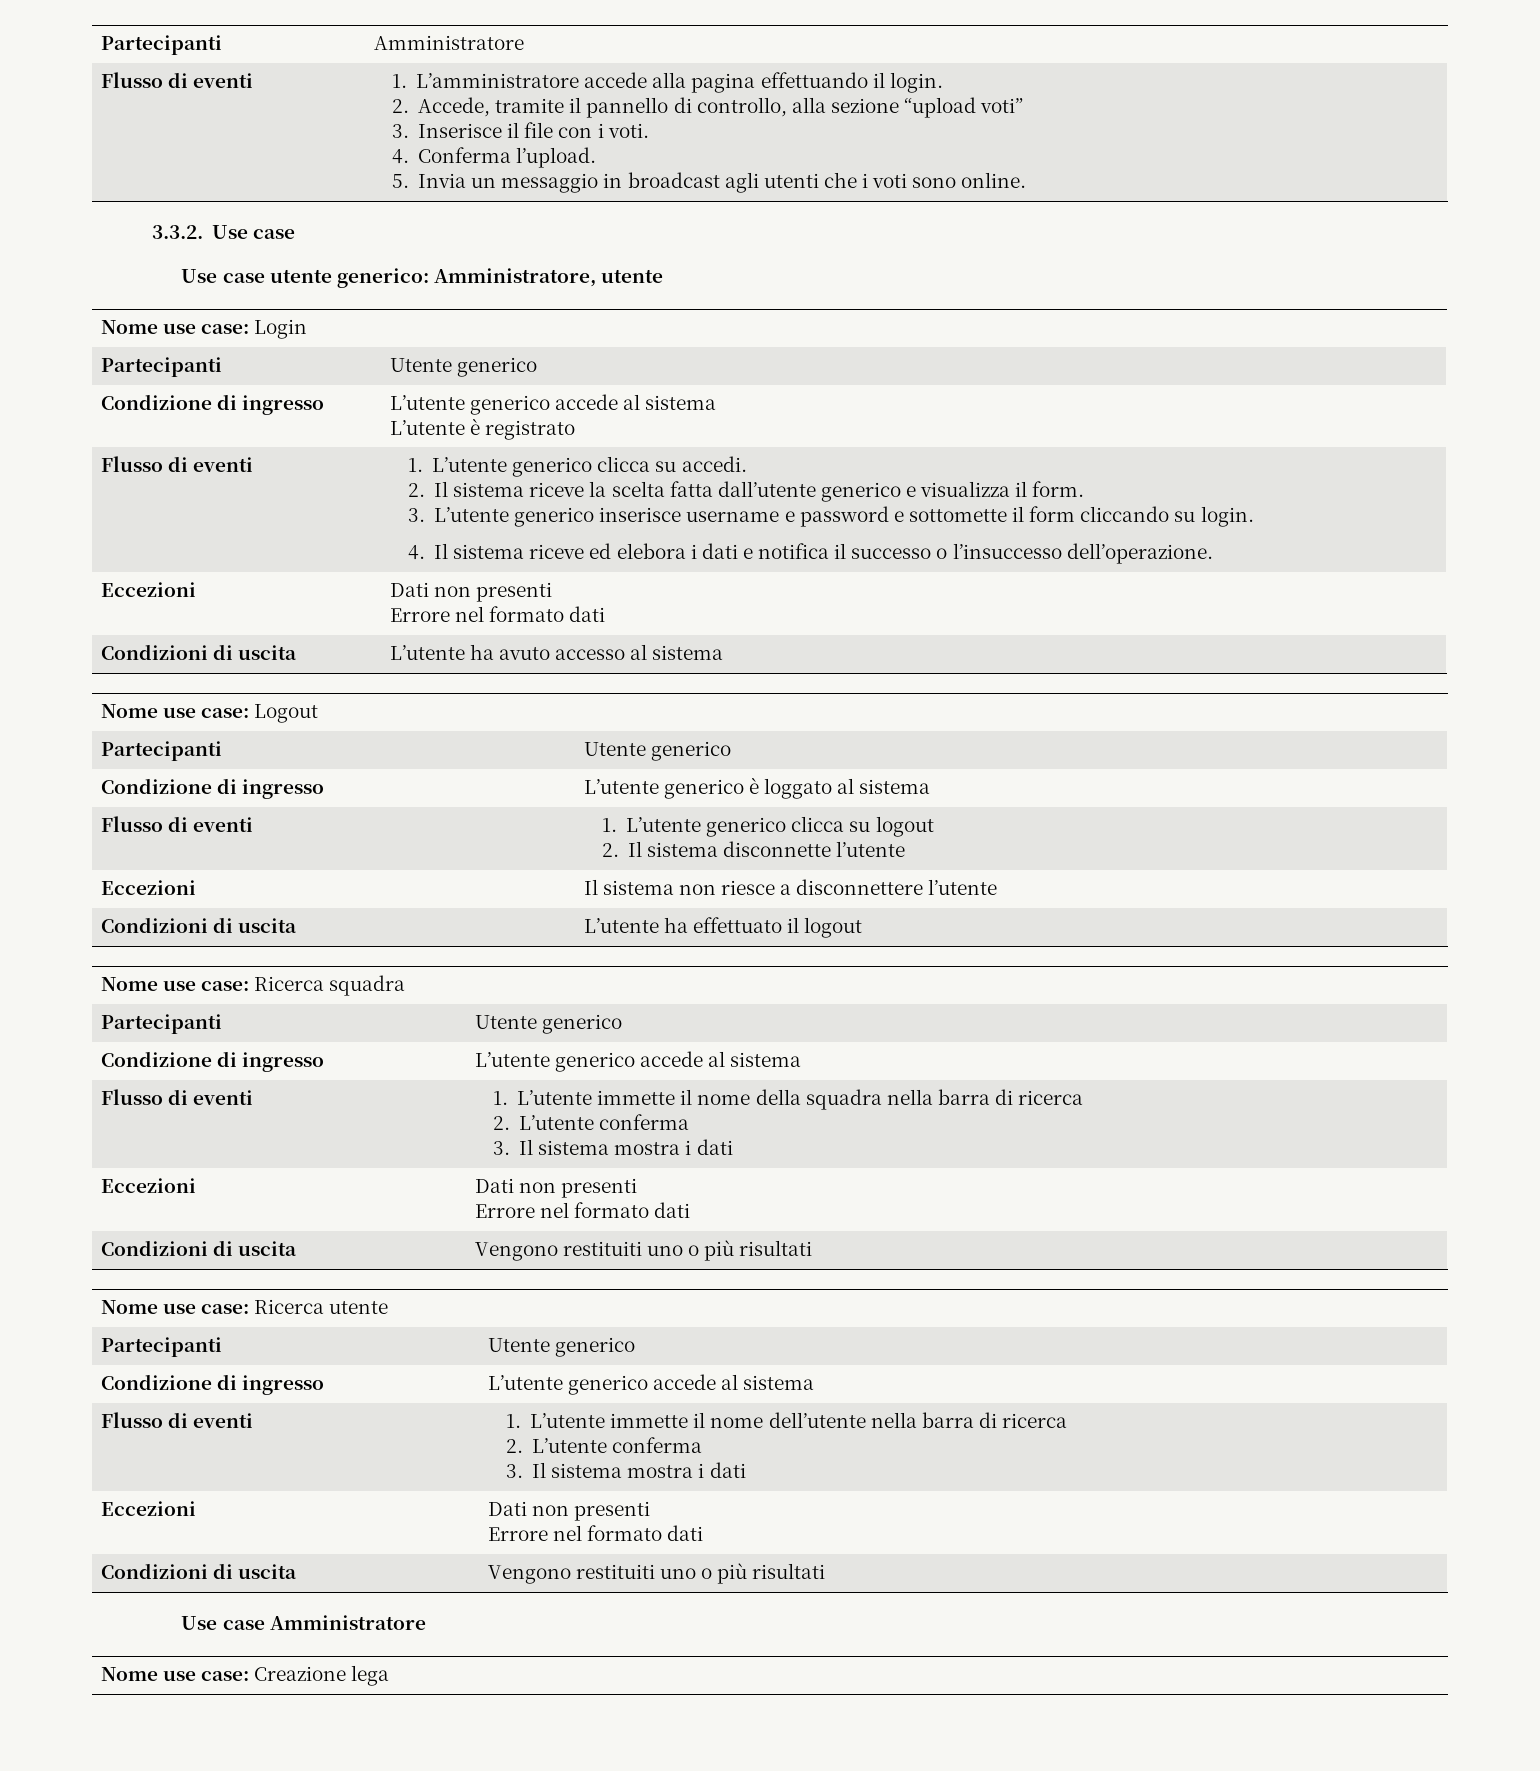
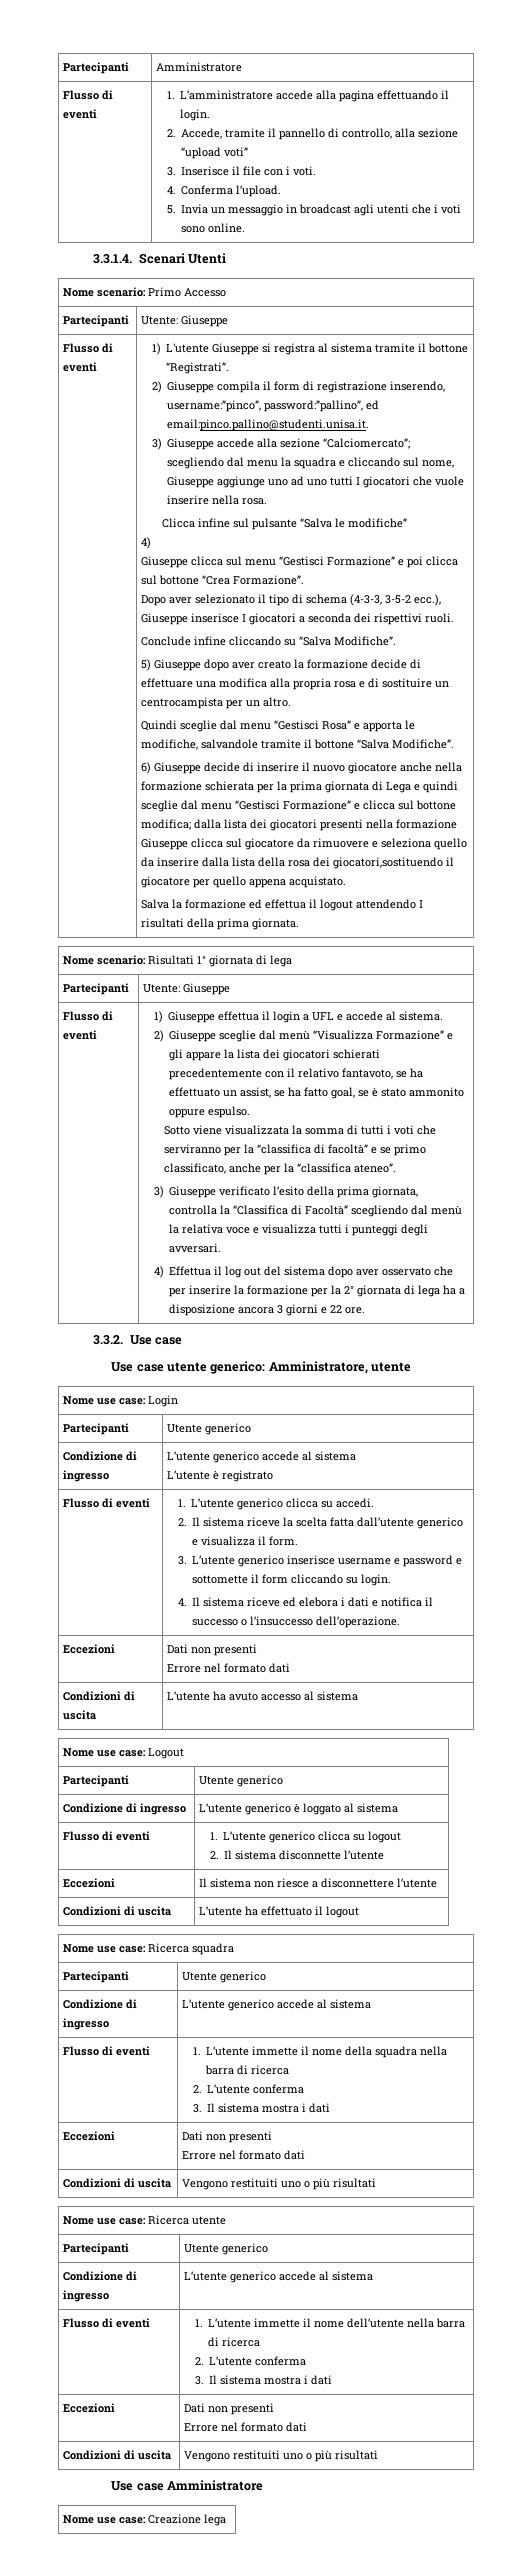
(1027, 180) none -> [93,253,227,264] [63,287,227,297] [63,315,130,327] [141,315,229,327] [63,343,114,353] [63,362,98,372] [151,343,469,355] [166,362,230,374] [151,381,446,393] [167,400,380,412] [167,419,370,431] [151,438,411,450] [167,457,455,469] [167,476,465,488] [167,495,268,505] [162,518,408,530] [141,537,152,549] [141,556,459,568] [141,575,305,585] [141,594,442,606] [141,613,455,625] [141,636,397,646] [141,659,422,671] [141,678,450,690] [141,697,292,709] [141,720,416,732] [141,739,455,750] [141,762,463,774] [141,781,459,793] [141,800,457,812] [141,819,458,831] [141,838,468,850] [141,857,455,869] [141,876,347,888] [141,899,424,911] [141,918,300,930] [63,955,293,967] [63,983,130,995] [143,983,231,995] [63,1011,114,1021] [63,1030,98,1040] [153,1011,444,1023] [153,1030,454,1042] [169,1049,381,1061] [169,1068,424,1080] [169,1087,465,1099] [169,1106,251,1118] [164,1125,437,1135] [164,1144,427,1156] [164,1163,397,1175] [153,1186,419,1198] [169,1205,463,1217] [169,1224,429,1236] [169,1243,222,1253] [153,1266,454,1278] [169,1285,466,1297] [169,1304,366,1316] // 3.3.1.4. Scenari Utenti // Nome scenario: Primo Accesso // Partecipanti | Utente: Giuseppe // Flusso di eventi | 1) L'utente Giuseppe si registra al sistema tramite il bottone “Registrati”. // 2) Giuseppe compila il form di registrazione inserendo, username:”pinco”, password:”pallino”, ed email:pinco.pallino@studenti.unisa.it. // 3) Giuseppe accede alla sezione “Calciomercato”; scegliendo dal menu la squadra e cliccando sul nome, Giuseppe aggiunge uno ad uno tutti I giocatori che vuole inserire nella rosa. // Clicca infine sul pulsante “Salva le modifiche” // 4) // Giuseppe clicca sul menu “Gestisci Formazione” e poi clicca sul bottone “Crea Formazione”. // Dopo aver selezionato il tipo di schema (4-3-3, 3-5-2 ecc.), Giuseppe inserisce I giocatori a seconda dei rispettivi ruoli. // Conclude infine cliccando su “Salva Modifiche”. // 5) Giuseppe dopo aver creato la formazione decide di effettuare una modifica alla propria rosa e di sostituire un centrocampista per un altro. // Quindi sceglie dal menu “Gestisci Rosa” e apporta le modifiche, salvandole tramite il bottone “Salva Modifiche”. // 6) Giuseppe decide di inserire il nuovo giocatore anche nella formazione schierata per la prima giornata di Lega e quindi sceglie dal menu “Gestisci Formazione” e clicca sul bottone modifica; dalla lista dei giocatori presenti nella formazione Giuseppe clicca sul giocatore da rimuovere e seleziona quello da inserire dalla lista della rosa dei giocatori,sostituendo il giocatore per quello appena acquistato. // Salva la formazione ed effettua il logout attendendo I risultati della prima giornata. // Nome scenario: Risultati 1° giornata di lega // Partecipanti | Utente: Giuseppe // Flusso di eventi | 1) Giuseppe effettua il login a UFL e accede al sistema. // 2) Giuseppe sceglie dal menù “Visualizza Formazione” e gli appare la lista dei giocatori schierati precedentemente con il relativo fantavoto, se ha effettuato un assist, se ha fatto goal, se è stato ammonito oppure espulso. // Sotto viene visualizzata la somma di tutti i voti che serviranno per la “classifica di facoltà” e se primo classificato, anche per la “classifica ateneo”. // 3) Giuseppe verificato l’esito della prima giornata, controlla la “Classifica di Facoltà” scegliendo dal menù la relativa voce e visualizza tutti i punteggi degli avversari. // 4) Effettua il log out del sistema dopo aver osservato che per inserire la formazione per la 2° giornata di lega ha a disposizione ancora 3 giorni e 22 ore.

